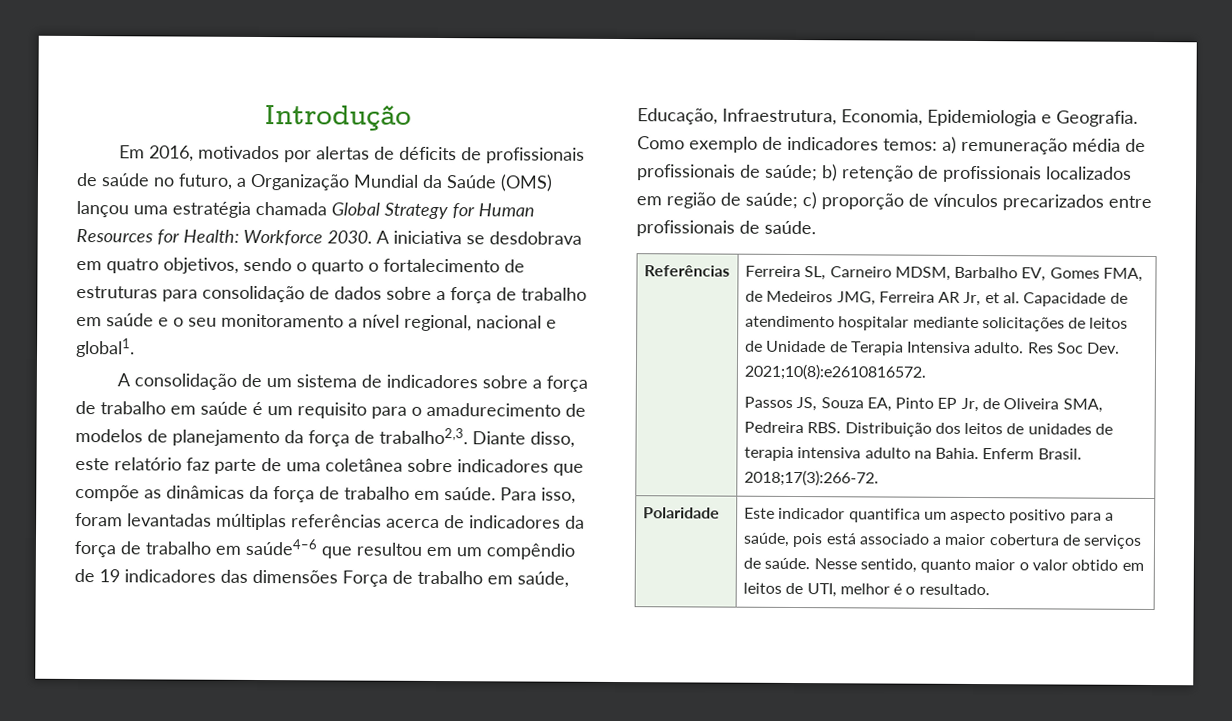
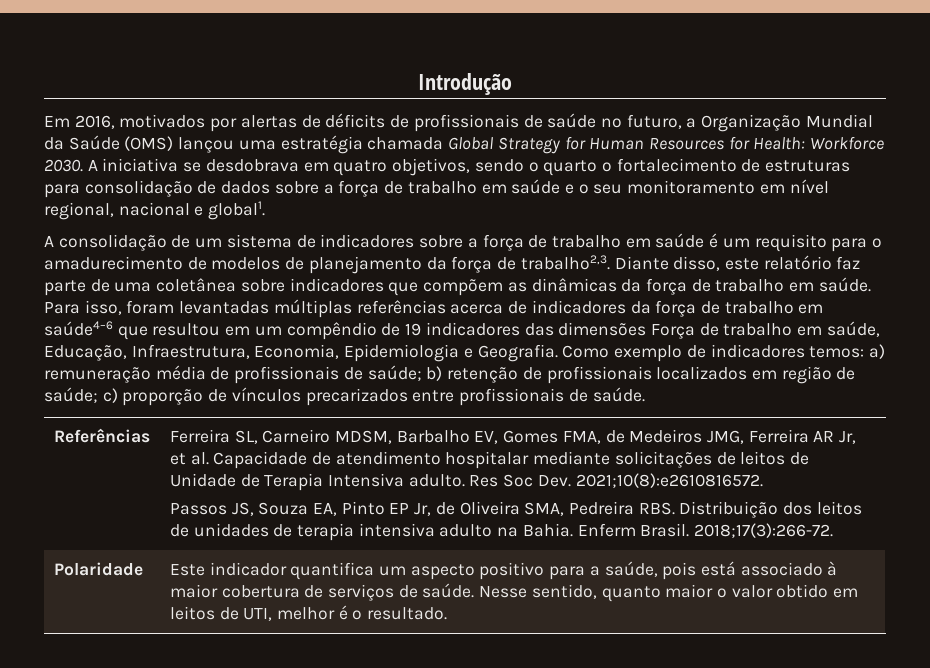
[348,318,358,328] a -> [759,184,785,194] em
[75,484,140,502] compõe -> [423,279,504,296] compõem
[932,536,943,545] a -> [827,561,838,576] à

